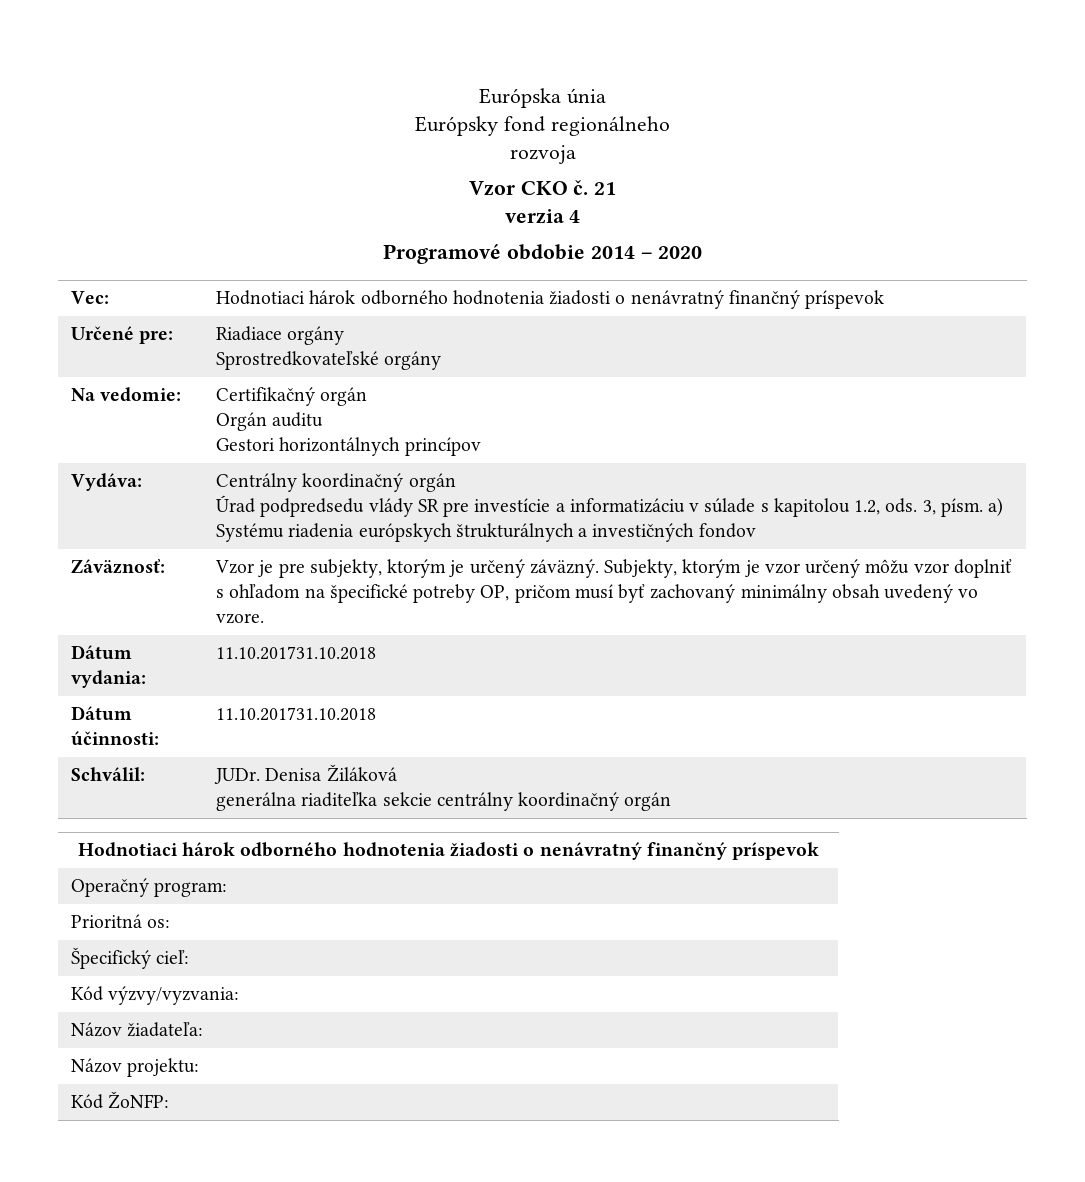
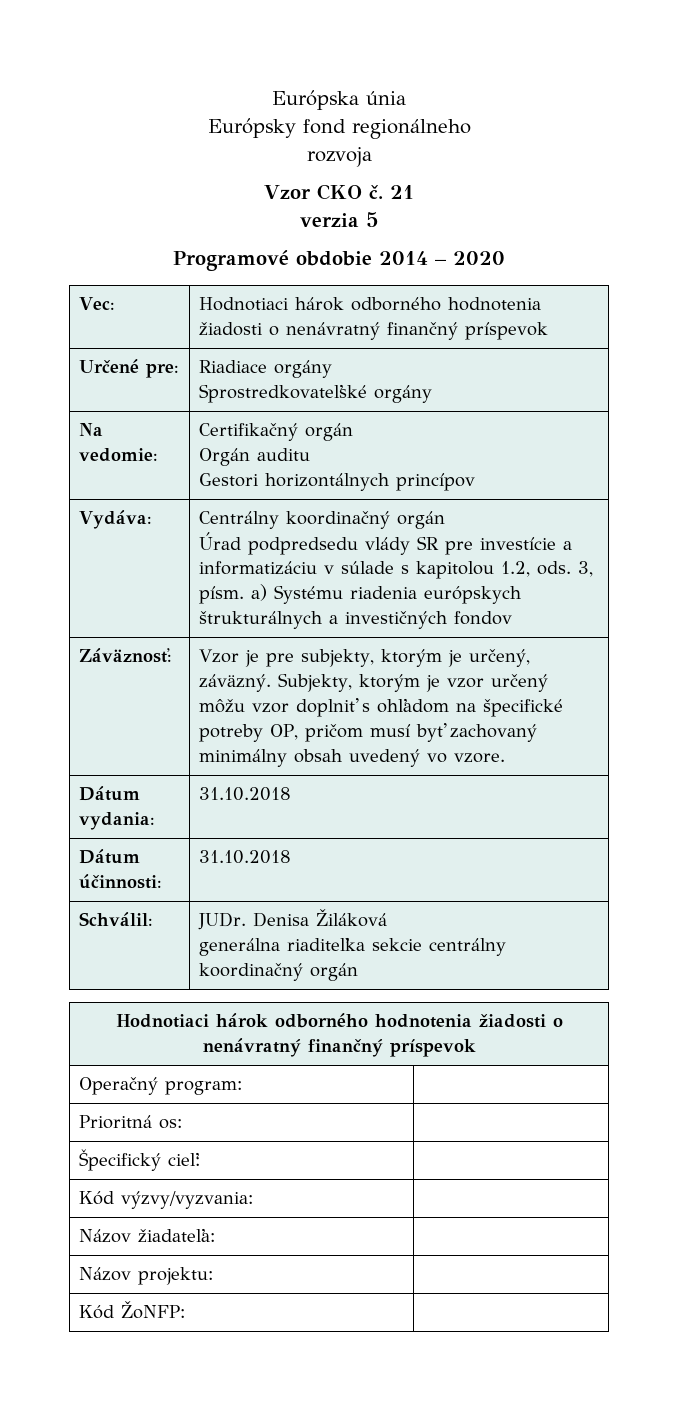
[569,210,581,223] 4 -> [366,212,378,227] 5
[469,559,525,578] určený -> [468,649,530,667] určený,
[216,646,377,660] 11.10.201731.10.2018 -> [198,787,291,801] 31.10.2018
[216,707,377,721] 11.10.201731.10.2018 -> [198,850,291,864] 31.10.2018

